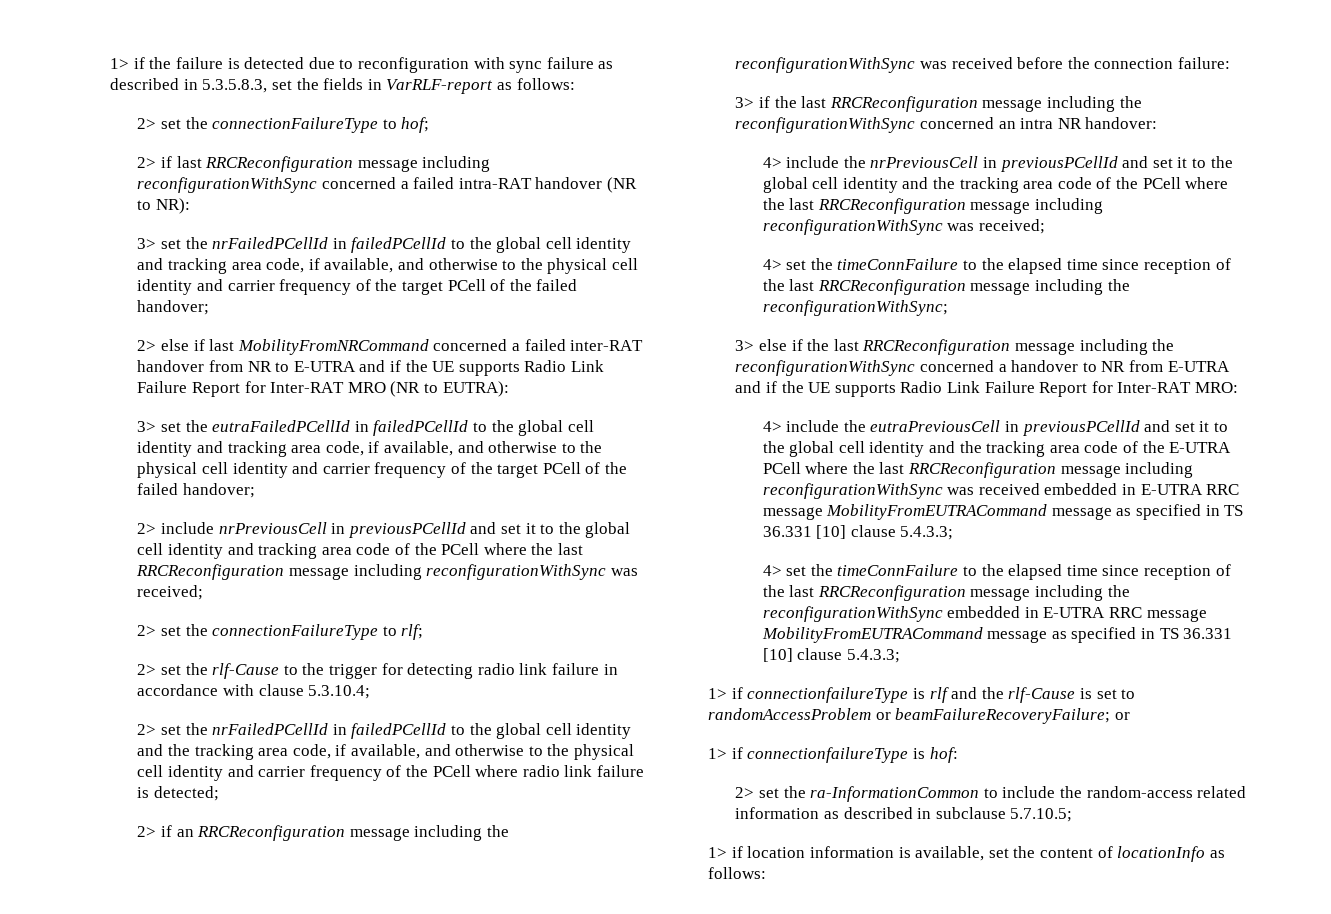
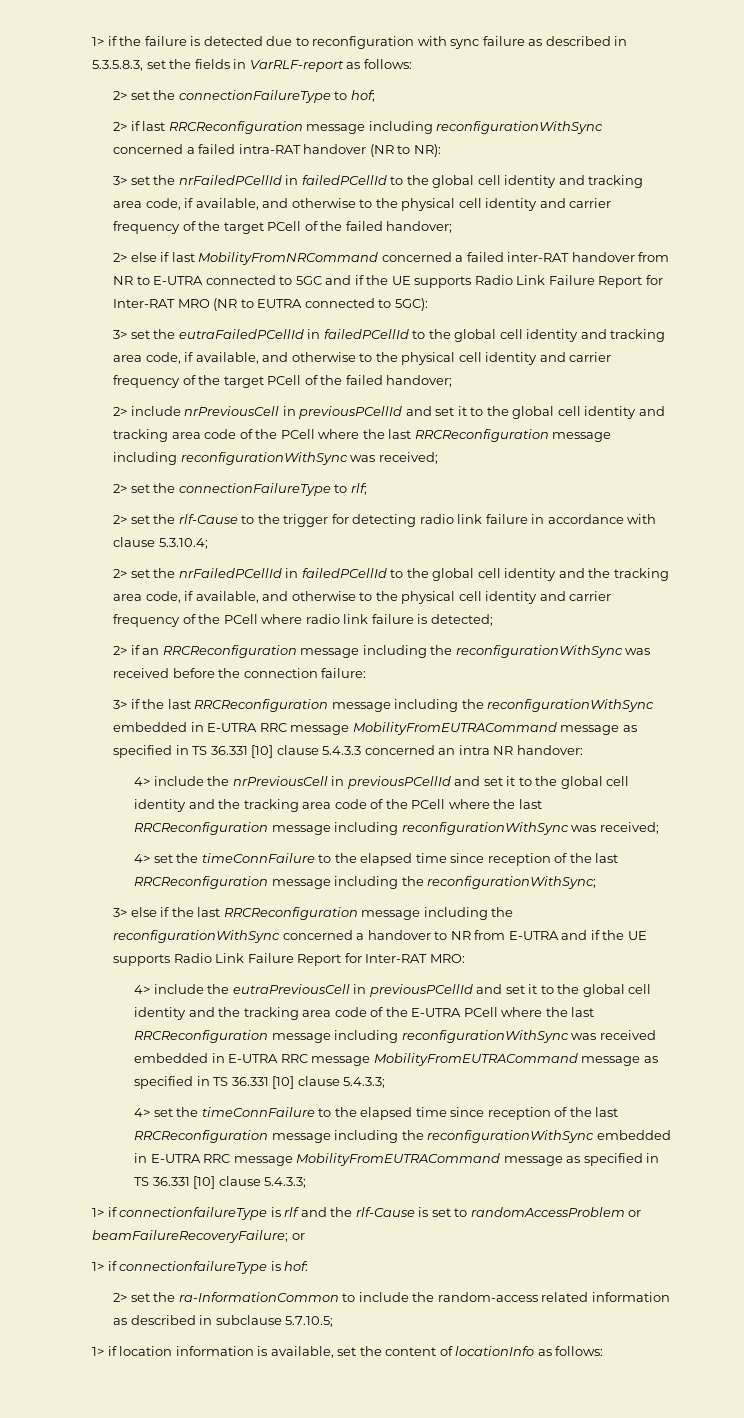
(356, 366) none -> [205,275,322,285] connected to 5GC
[442,381,509,397] EUTRA): -> [257,298,428,311] EUTRA connected to 5GC):
(916, 125) none -> [113,722,637,735] [113,745,362,758] embedded in E-UTRA RRC message MobilityFromEUTRACommand message as specified in TS 36.331 [10] clause 5.4.3.3

